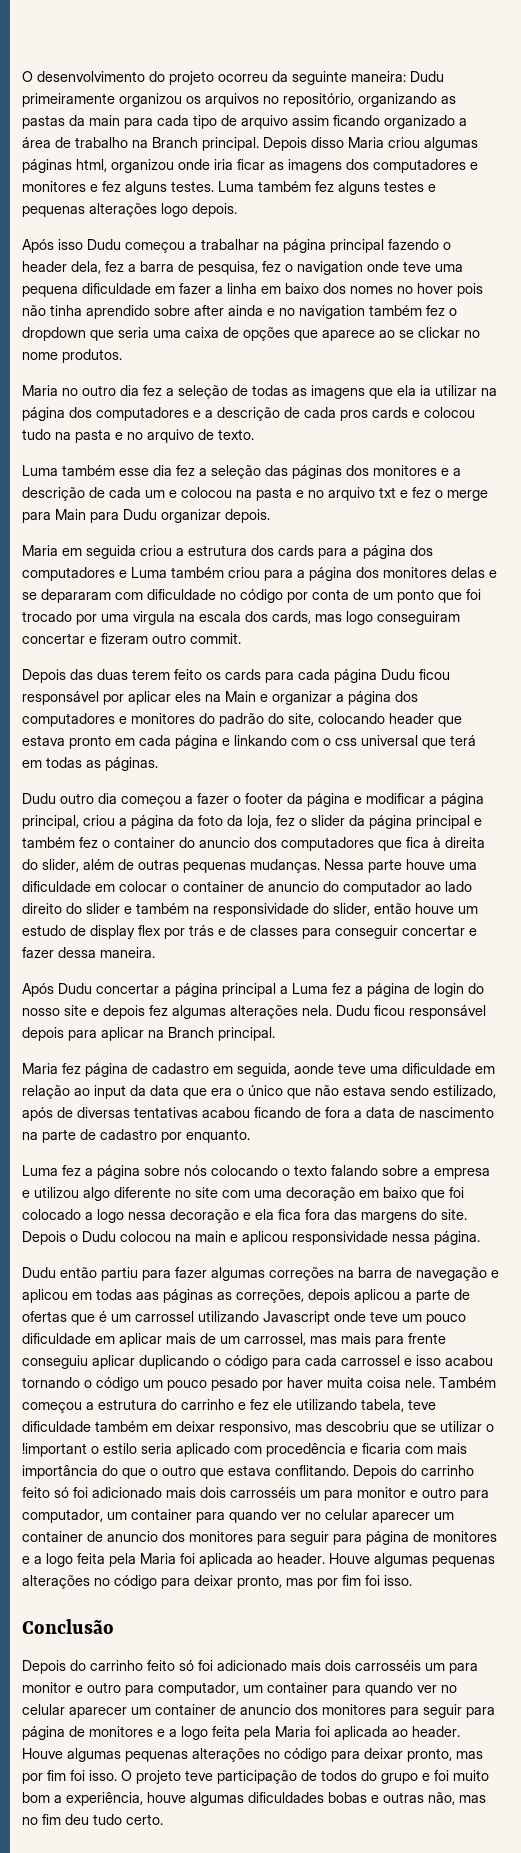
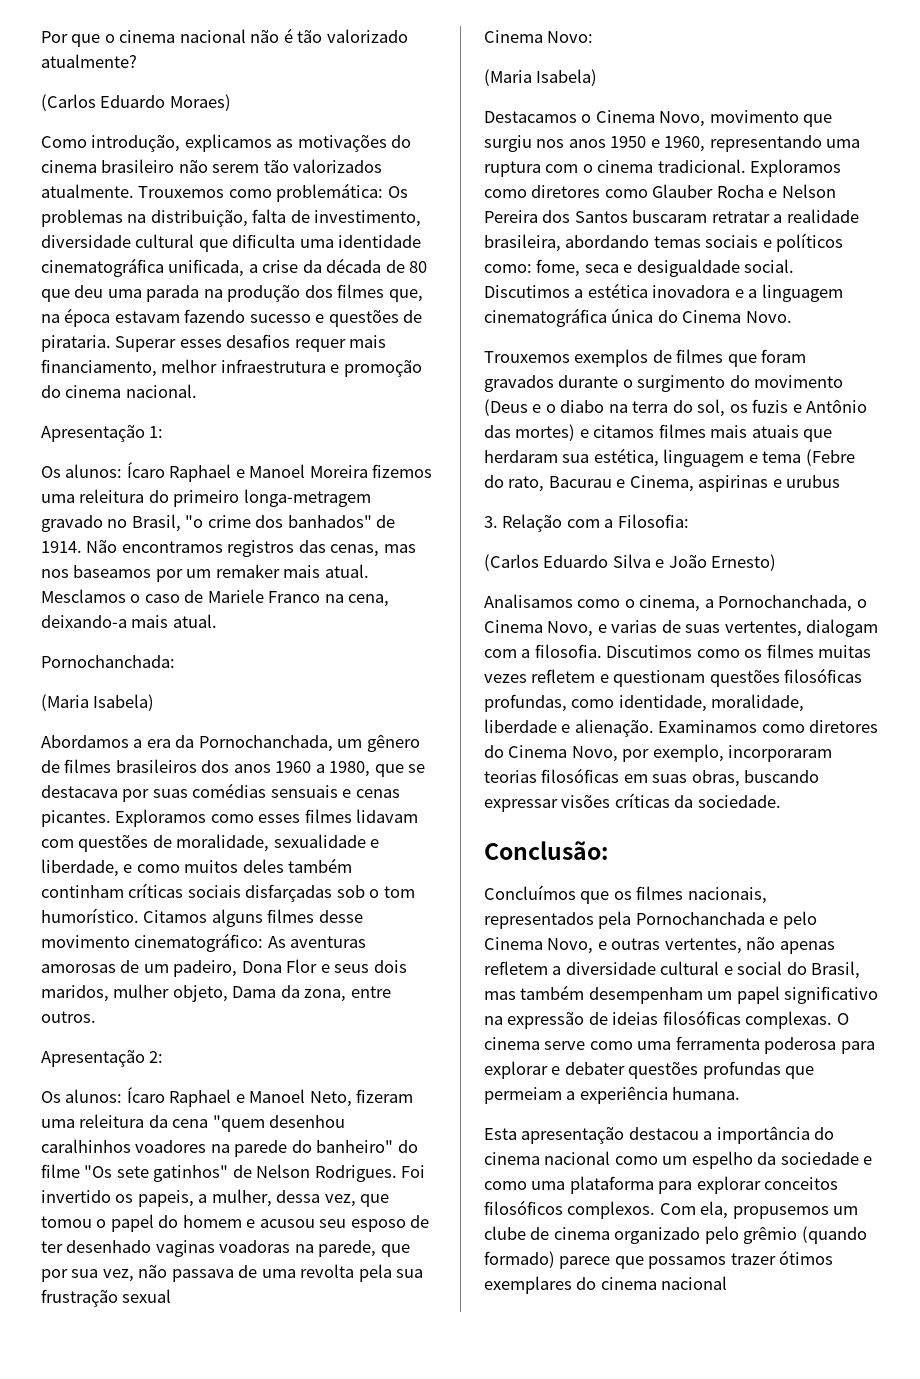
[22,71,444,85] [22,93,456,107] [22,115,467,129] [22,137,478,151] [22,159,478,173] [22,181,436,195] [22,203,237,217] [22,239,451,253] [22,261,463,275] [22,283,483,297] [22,305,457,319] [22,327,480,341] [22,349,122,363] [22,385,497,399] [22,407,475,421] [22,429,254,443] [22,465,461,479] [22,487,488,501] [22,509,270,523] [22,545,433,559] [22,567,497,581] [22,589,481,603] [22,611,460,625] [22,633,241,644] [22,669,450,683] [22,691,418,705] [22,713,462,727] [22,735,476,749] [22,757,158,771] [22,793,484,807] [22,815,482,829] [22,837,485,851] [22,859,477,873] [22,881,472,895] [22,903,478,917] [22,925,477,939] [22,947,155,958] [22,983,484,997] [22,1005,486,1019] [22,1027,275,1041] [22,1063,495,1077] [22,1085,496,1099] [22,1107,494,1121] [22,1129,250,1143] [22,1165,490,1179] [22,1187,464,1201] [22,1209,467,1223] [22,1231,480,1245] [22,1267,499,1281] [22,1289,470,1303] [22,1311,466,1325] [22,1333,446,1347] [22,1355,493,1369] [22,1377,496,1391] [22,1399,436,1413] [22,1421,494,1435] [22,1443,467,1457] [22,1465,474,1479] [22,1487,489,1501] [22,1509,454,1523] [22,1531,497,1545] [22,1553,495,1567] [22,1575,412,1589] [22,1619,114,1634] [22,1660,478,1674] [22,1682,457,1696] [22,1704,495,1718] [22,1726,460,1740] [22,1748,483,1762] [22,1770,489,1784] [22,1792,486,1806] [22,1814,163,1825] O desenvolvimento do projeto ocorreu da seguinte maneira: Dudu primeiramente organizou os arquivos no repositório, organizando as pastas da main para cada tipo de arquivo assim ficando organizado a área de trabalho na Branch principal. Depois disso Maria criou algumas páginas html, organizou onde iria ficar as imagens dos computadores e monitores e fez alguns testes. Luma também fez alguns testes e pequenas alterações logo depois. // Após isso Dudu começou a trabalhar na página principal fazendo o header dela, fez a barra de pesquisa, fez o navigation onde teve uma pequena dificuldade em fazer a linha em baixo dos nomes no hover pois não tinha aprendido sobre after ainda e no navigation também fez o dropdown que seria uma caixa de opções que aparece ao se clickar no nome produtos. // Maria no outro dia fez a seleção de todas as imagens que ela ia utilizar na página dos computadores e a descrição de cada pros cards e colocou tudo na pasta e no arquivo de texto. // Luma também esse dia fez a seleção das páginas dos monitores e a descrição de cada um e colocou na pasta e no arquivo txt e fez o merge para Main para Dudu organizar depois. // Maria em seguida criou a estrutura dos cards para a página dos computadores e Luma também criou para a página dos monitores delas e se depararam com dificuldade no código por conta de um ponto que foi trocado por uma virgula na escala dos cards, mas logo conseguiram concertar e fizeram outro commit. // Depois das duas terem feito os cards para cada página Dudu ficou responsável por aplicar eles na Main e organizar a página dos computadores e monitores do padrão do site, colocando header que estava pronto em cada página e linkando com o css universal que terá em todas as páginas. // Dudu outro dia começou a fazer o footer da página e modificar a página principal, criou a página da foto da loja, fez o slider da página principal e também fez o container do anuncio dos computadores que fica à direita do slider, além de outras pequenas mudanças. Nessa parte houve uma dificuldade em colocar o container de anuncio do computador ao lado direito do slider e também na responsividade do slider, então houve um estudo de display flex por trás e de classes para conseguir concertar e fazer dessa maneira. // Após Dudu concertar a página principal a Luma fez a página de login do nosso site e depois fez algumas alterações nela. Dudu ficou responsável depois para aplicar na Branch principal. // Maria fez página de cadastro em seguida, aonde teve uma dificuldade em relação ao input da data que era o único que não estava sendo estilizado, após de diversas tentativas acabou ficando de fora a data de nascimento na parte de cadastro por enquanto. // Luma fez a página sobre nós colocando o texto falando sobre a empresa e utilizou algo diferente no site com uma decoração em baixo que foi colocado a logo nessa decoração e ela fica fora das margens do site. Depois o Dudu colocou na main e aplicou responsividade nessa página. // Dudu então partiu para fazer algumas correções na barra de navegação e aplicou em todas aas páginas as correções, depois aplicou a parte de ofertas que é um carrossel utilizando Javascript onde teve um pouco dificuldade em aplicar mais de um carrossel, mas mais para frente conseguiu aplicar duplicando o código para cada carrossel e isso acabou tornando o código um pouco pesado por haver muita coisa nele. Também começou a estrutura do carrinho e fez ele utilizando tabela, teve dificuldade também em deixar responsivo, mas descobriu que se utilizar o !important o estilo seria aplicado com procedência e ficaria com mais importância do que o outro que estava conflitando. Depois do carrinho feito só foi adicionado mais dois carrosséis um para monitor e outro para computador, um container para quando ver no celular aparecer um container de anuncio dos monitores para seguir para página de monitores e a logo feita pela Maria foi aplicada ao header. Houve algumas pequenas alterações no código para deixar pronto, mas por fim foi isso. // Conclusão // Depois do carrinho feito só foi adicionado mais dois carrosséis um para monitor e outro para computador, um container para quando ver no celular aparecer um container de anuncio dos monitores para seguir para página de monitores e a logo feita pela Maria foi aplicada ao header. Houve algumas pequenas alterações no código para deixar pronto, mas por fim foi isso. O projeto teve participação de todos do grupo e foi muito bom a experiência, houve algumas dificuldades bobas e outras não, mas no fim deu tudo certo. -> [41,28,408,47] [41,54,137,68] [41,94,231,111] [41,134,412,152] [41,159,383,173] [41,183,408,202] [41,209,422,227] [41,234,422,252] [41,258,428,277] [41,284,423,302] [41,308,423,327] [41,334,387,352] [41,359,422,377] [41,384,197,398] [41,424,164,442] [41,462,433,482] [41,489,371,507] [41,514,396,532] [41,539,416,557] [41,564,369,582] [41,589,390,607] [41,614,217,628] [41,655,175,668] [41,694,155,711] [41,734,420,752] [41,759,426,777] [41,783,400,802] [41,809,419,827] [41,834,380,852] [41,858,353,877] [41,883,415,902] [41,908,363,927] [41,933,367,952] [41,959,407,977] [41,984,391,1002] [41,1011,96,1023] [41,1049,164,1067] [41,1087,414,1107] [41,1114,346,1132] [41,1139,418,1157] [41,1164,426,1182] [41,1189,390,1207] [41,1214,430,1232] [41,1240,410,1257] [41,1264,424,1282] [41,1289,172,1307] [484,30,594,43] [484,69,598,86] [484,110,833,127] [484,135,861,152] [484,159,842,177] [484,184,836,198] [484,209,859,223] [484,233,844,252] [484,259,795,277] [484,283,843,302] [484,308,792,327] [484,349,807,367] [484,375,844,392] [484,399,868,417] [484,424,833,442] [484,448,855,467] [484,475,841,492] [484,514,689,532] [484,554,777,571] [484,594,867,612] [484,619,879,637] [484,644,872,658] [484,668,863,687] [484,694,805,712] [484,719,879,737] [484,744,833,762] [484,768,820,787] [484,793,781,812] [484,841,608,860] [484,885,767,904] [484,911,817,929] [484,936,835,954] [484,961,861,979] [484,985,879,1004] [484,1010,849,1029] [484,1036,875,1054] [484,1061,815,1079] [484,1086,741,1104] [484,1126,835,1144] [484,1151,873,1169] [484,1176,839,1194] [484,1200,859,1219] [484,1226,867,1244] [484,1250,834,1269] [484,1276,728,1294] Por que o cinema nacional não é tão valorizado atualmente? // (Carlos Eduardo Moraes) // Como introdução, explicamos as motivações do cinema brasileiro não serem tão valorizados atualmente. Trouxemos como problemática: Os problemas na distribuição, falta de investimento, diversidade cultural que dificulta uma identidade cinematográfica unificada, a crise da década de 80 que deu uma parada na produção dos filmes que, na época estavam fazendo sucesso e questões de pirataria. Superar esses desafios requer mais financiamento, melhor infraestrutura e promoção do cinema nacional. // Apresentação 1: // Os alunos: Ícaro Raphael e Manoel Moreira fizemos uma releitura do primeiro longa-metragem gravado no Brasil, "o crime dos banhados" de 1914. Não encontramos registros das cenas, mas nos baseamos por um remaker mais atual. Mesclamos o caso de Mariele Franco na cena, deixando-a mais atual. // Pornochanchada: // (Maria Isabela) // Abordamos a era da Pornochanchada, um gênero de filmes brasileiros dos anos 1960 a 1980, que se destacava por suas comédias sensuais e cenas picantes. Exploramos como esses filmes lidavam com questões de moralidade, sexualidade e liberdade, e como muitos deles também continham críticas sociais disfarçadas sob o tom humorístico. Citamos alguns filmes desse movimento cinematográfico: As aventuras amorosas de um padeiro, Dona Flor e seus dois maridos, mulher objeto, Dama da zona, entre outros. // Apresentação 2: // Os alunos: Ícaro Raphael e Manoel Neto, fizeram uma releitura da cena "quem desenhou caralhinhos voadores na parede do banheiro" do filme "Os sete gatinhos" de Nelson Rodrigues. Foi invertido os papeis, a mulher, dessa vez, que tomou o papel do homem e acusou seu esposo de ter desenhado vaginas voadoras na parede, que por sua vez, não passava de uma revolta pela sua frustração sexual // Cinema Novo: // (Maria Isabela) // Destacamos o Cinema Novo, movimento que surgiu nos anos 1950 e 1960, representando uma ruptura com o cinema tradicional. Exploramos como diretores como Glauber Rocha e Nelson Pereira dos Santos buscaram retratar a realidade brasileira, abordando temas sociais e políticos como: fome, seca e desigualdade social. Discutimos a estética inovadora e a linguagem cinematográfica única do Cinema Novo. // Trouxemos exemplos de filmes que foram gravados durante o surgimento do movimento (Deus e o diabo na terra do sol, os fuzis e Antônio das mortes) e citamos filmes mais atuais que herdaram sua estética, linguagem e tema (Febre do rato, Bacurau e Cinema, aspirinas e urubus // 3. Relação com a Filosofia: // (Carlos Eduardo Silva e João Ernesto) // Analisamos como o cinema, a Pornochanchada, o Cinema Novo, e varias de suas vertentes, dialogam com a filosofia. Discutimos como os filmes muitas vezes refletem e questionam questões filosóficas profundas, como identidade, moralidade, liberdade e alienação. Examinamos como diretores do Cinema Novo, por exemplo, incorporaram teorias filosóficas em suas obras, buscando expressar visões críticas da sociedade. // Conclusão: // Concluímos que os filmes nacionais, representados pela Pornochanchada e pelo Cinema Novo, e outras vertentes, não apenas refletem a diversidade cultural e social do Brasil, mas também desempenham um papel significativo na expressão de ideias filosóficas complexas. O cinema serve como uma ferramenta poderosa para explorar e debater questões profundas que permeiam a experiência humana. // Esta apresentação destacou a importância do cinema nacional como um espelho da sociedade e como uma plataforma para explorar conceitos filosóficos complexos. Com ela, propusemos um clube de cinema organizado pelo grêmio (quando formado) parece que possamos trazer ótimos exemplares do cinema nacional

